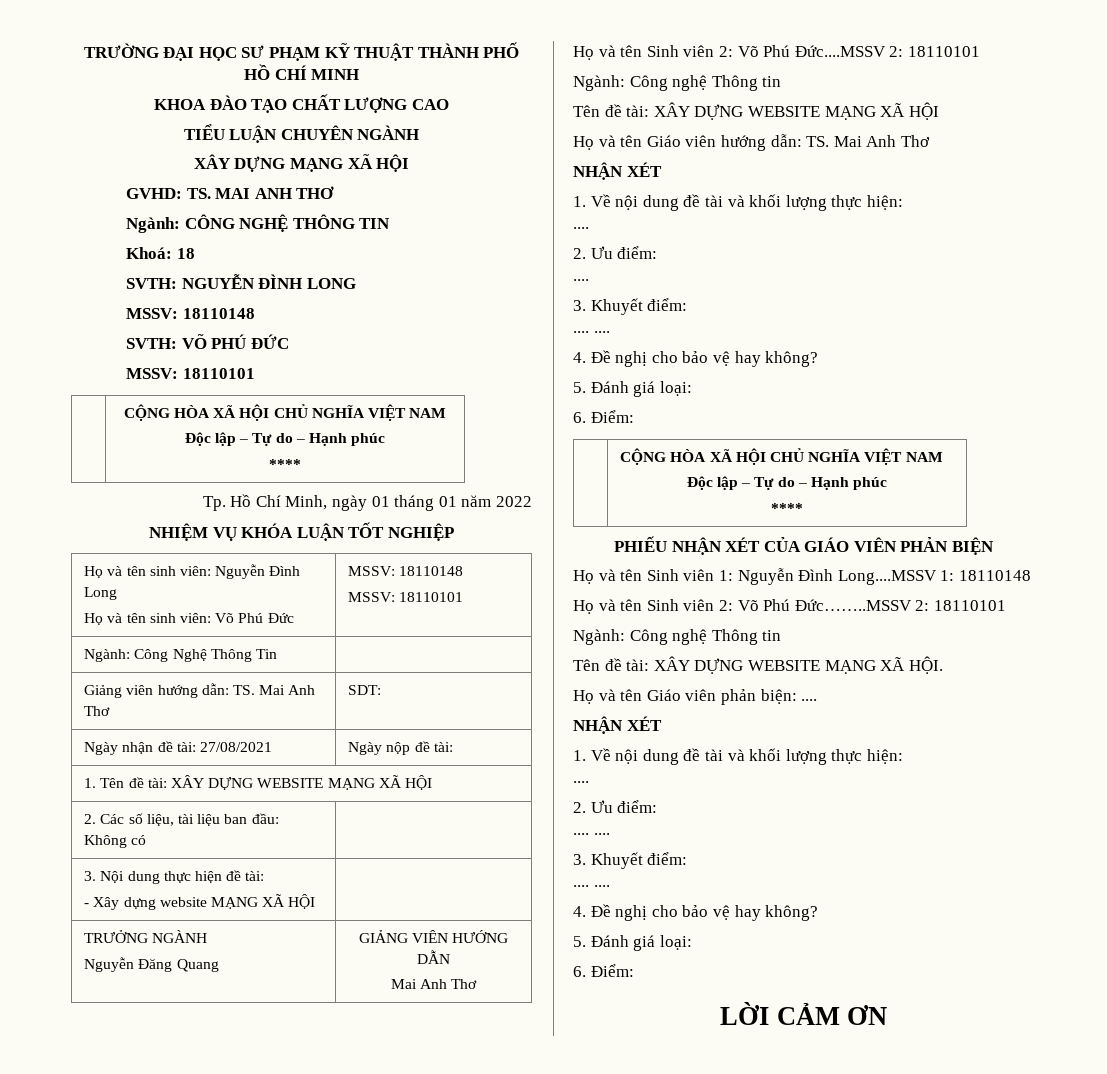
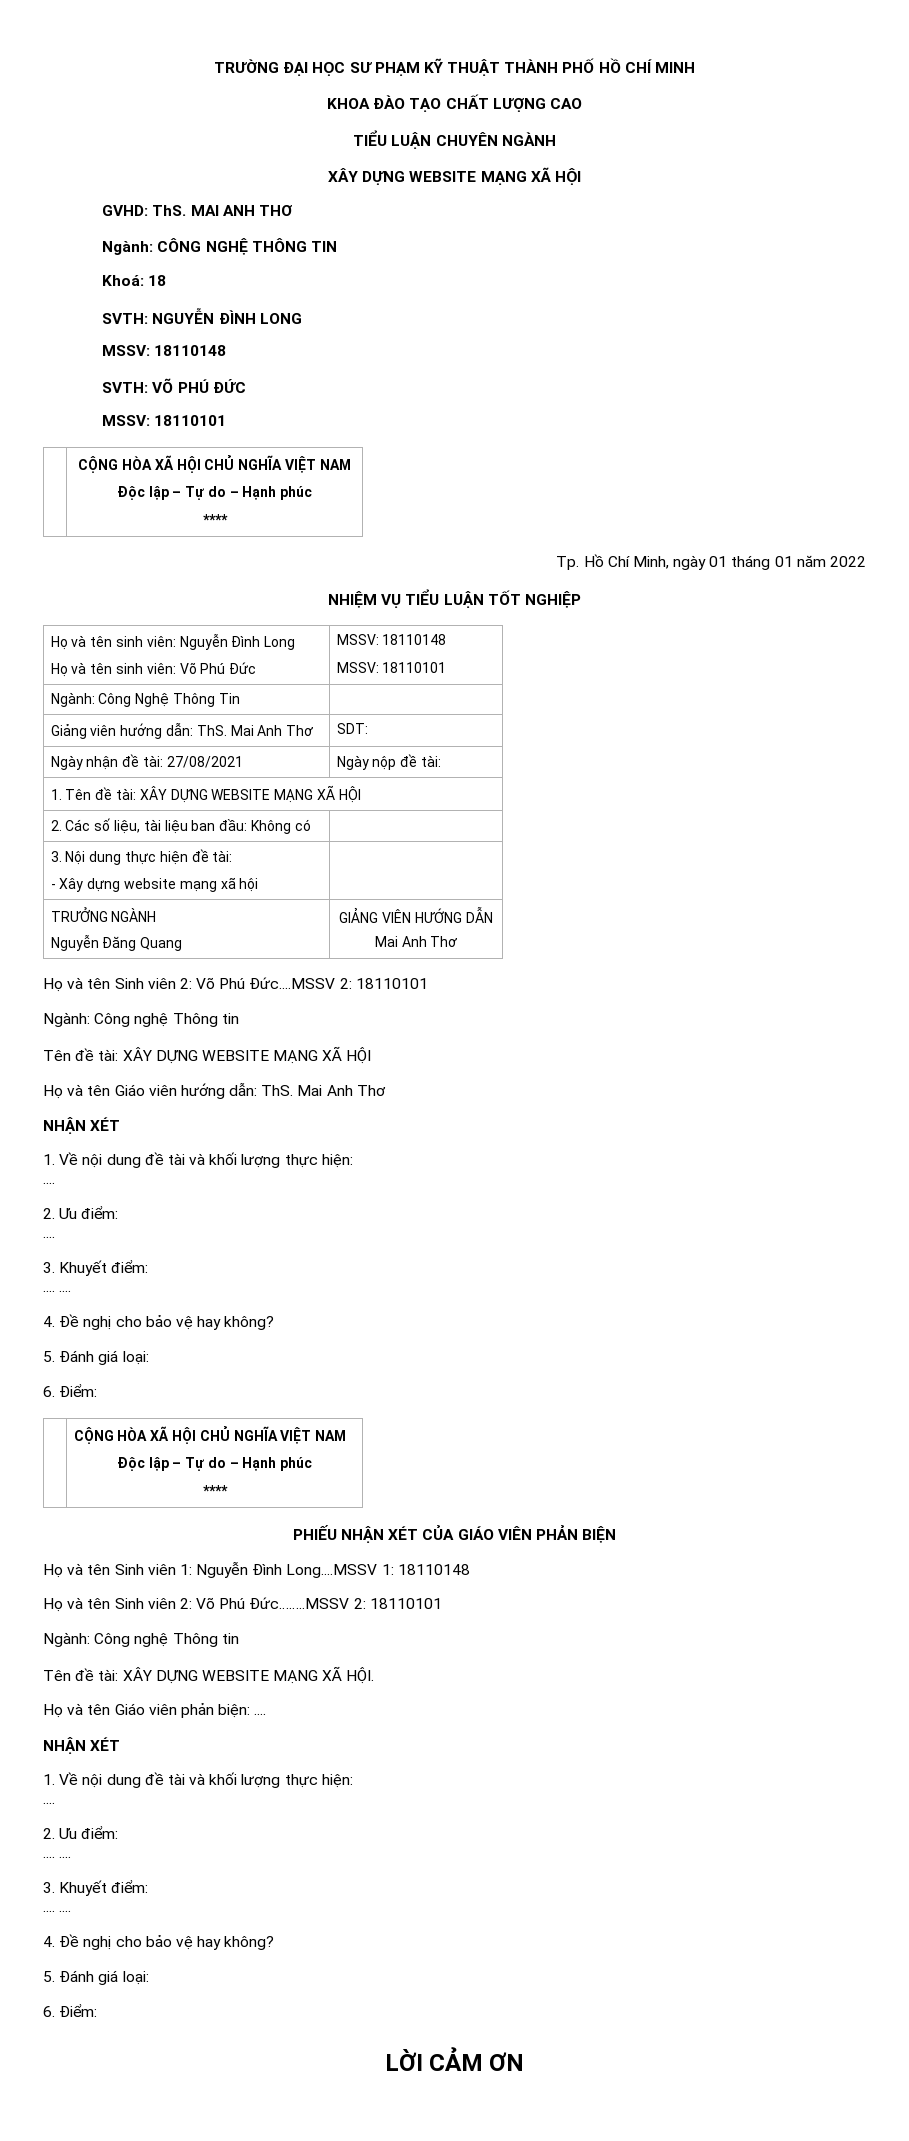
(286, 164) none -> [409,171,477,182] WEBSITE
[186,188,211,199] TS. -> [152,205,187,216] ThS.
[241,523,294,538] KHÓA -> [405,589,440,605] TIỂU
[232,685,255,695] TS. -> [196,725,227,736] ThS.
[210,894,316,909] MẠNG XÃ HỘI -> [179,877,259,892] mạng xã hội
[806,136,830,147] TS. -> [261,1085,294,1096] ThS.

